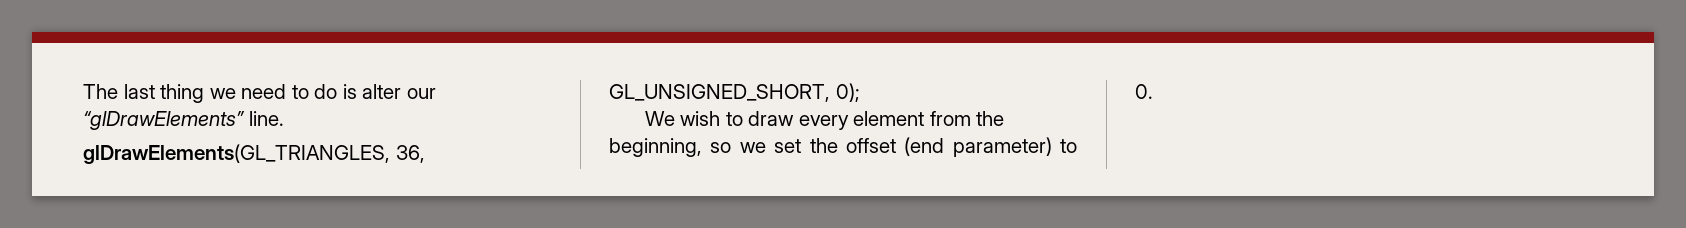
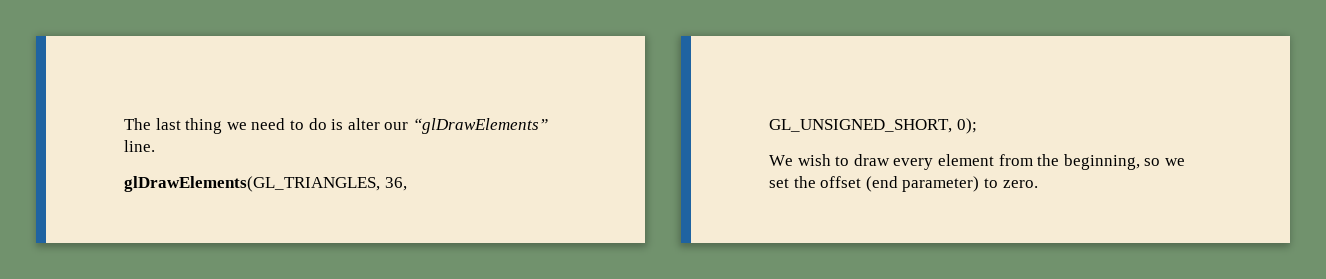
[1135,84,1153,99] 0. -> [1002,180,1038,188] zero.

